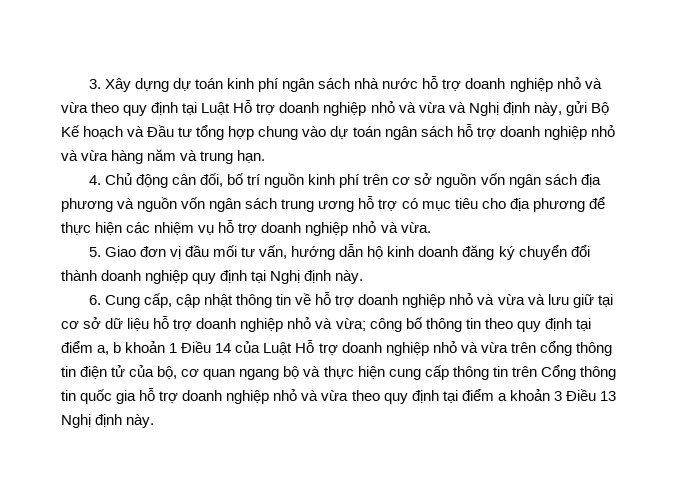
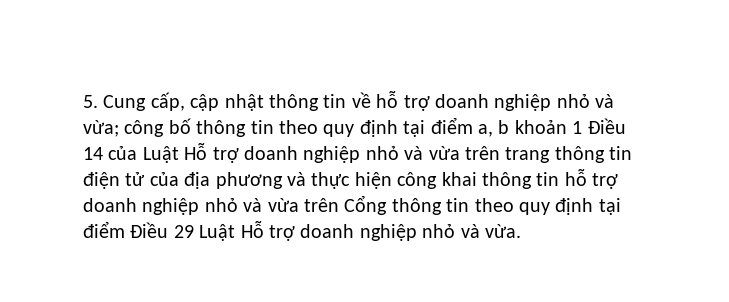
[88,76,602,92] [61,100,609,116] [61,124,615,140] [61,149,266,164] [88,173,601,188] [61,196,605,212] [61,220,431,236] [88,244,590,260] [61,270,364,284] [88,295,101,305] 3. Xây dựng dự toán kinh phí ngân sách nhà nước hỗ trợ doanh nghiệp nhỏ và vừa theo quy định tại Luật Hỗ trợ doanh nghiệp nhỏ và vừa và Nghị định này, gửi Bộ Kế hoạch và Đầu tư tổng hợp chung vào dự toán ngân sách hỗ trợ doanh nghiệp nhỏ và vừa hàng năm và trung hạn. // 4. Chủ động cân đối, bố trí nguồn kinh phí trên cơ sở nguồn vốn ngân sách địa phương và nguồn vốn ngân sách trung ương hỗ trợ có mục tiêu cho địa phương để thực hiện các nhiệm vụ hỗ trợ doanh nghiệp nhỏ và vừa. // 5. Giao đơn vị đầu mối tư vấn, hướng dẫn hộ kinh doanh đăng ký chuyển đổi thành doanh nghiệp quy định tại Nghị định này. // 6. -> [83,95,98,108] 5.
[497,294,613,308] [61,316,333,332] vừa và lưu giữ tại cơ sở dữ liệu hỗ trợ doanh nghiệp nhỏ và -> (615, 101) none
[539,341,572,356] cổng -> [505,147,551,163] trang
[157,365,616,380] [61,388,616,404] [61,414,155,428] bộ, cơ quan ngang bộ và thực hiện cung cấp thông tin trên Cổng thông tin quốc gia hỗ trợ doanh nghiệp nhỏ và vừa theo quy định tại điểm a khoản 3 Điều 13 Nghị định này. -> [184,169,619,189] [83,195,621,215] [83,221,521,241] địa phương và thực hiện công khai thông tin hỗ trợ doanh nghiệp nhỏ và vừa trên Cổng thông tin theo quy định tại điểm Điều 29 Luật Hỗ trợ doanh nghiệp nhỏ và vừa.

